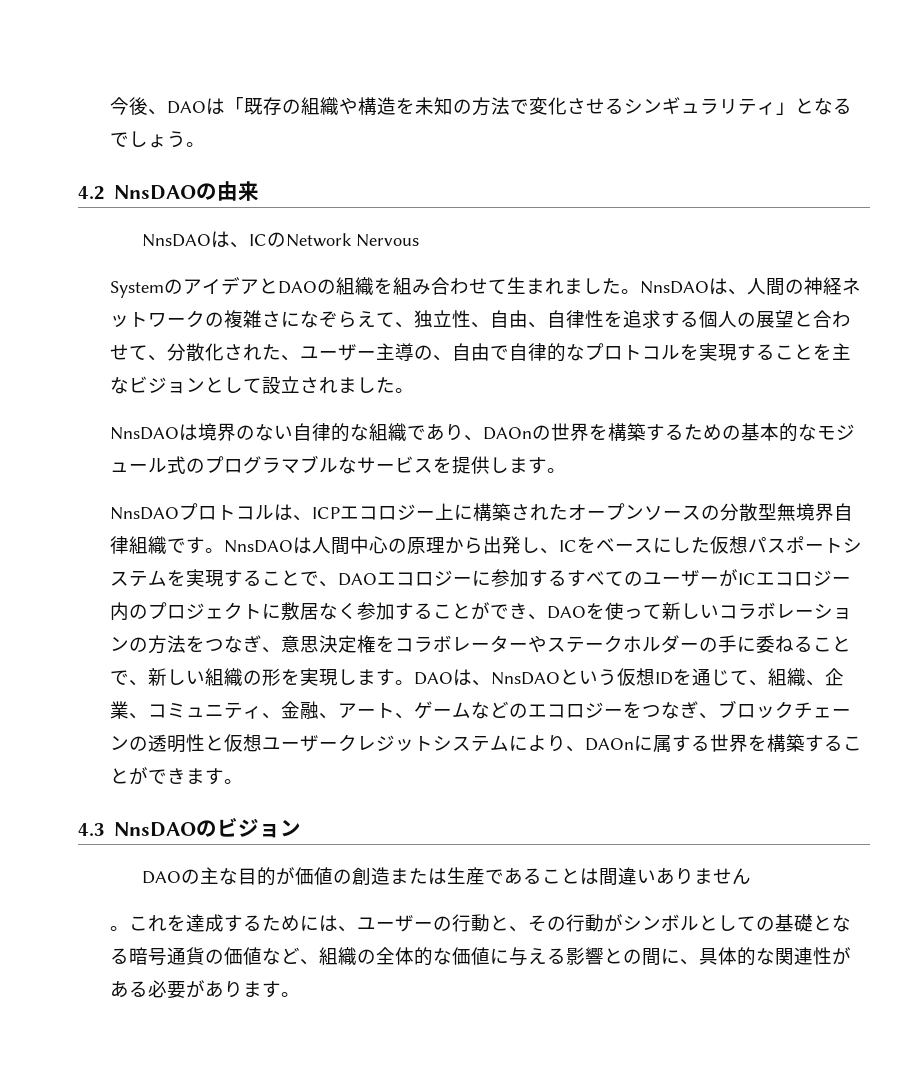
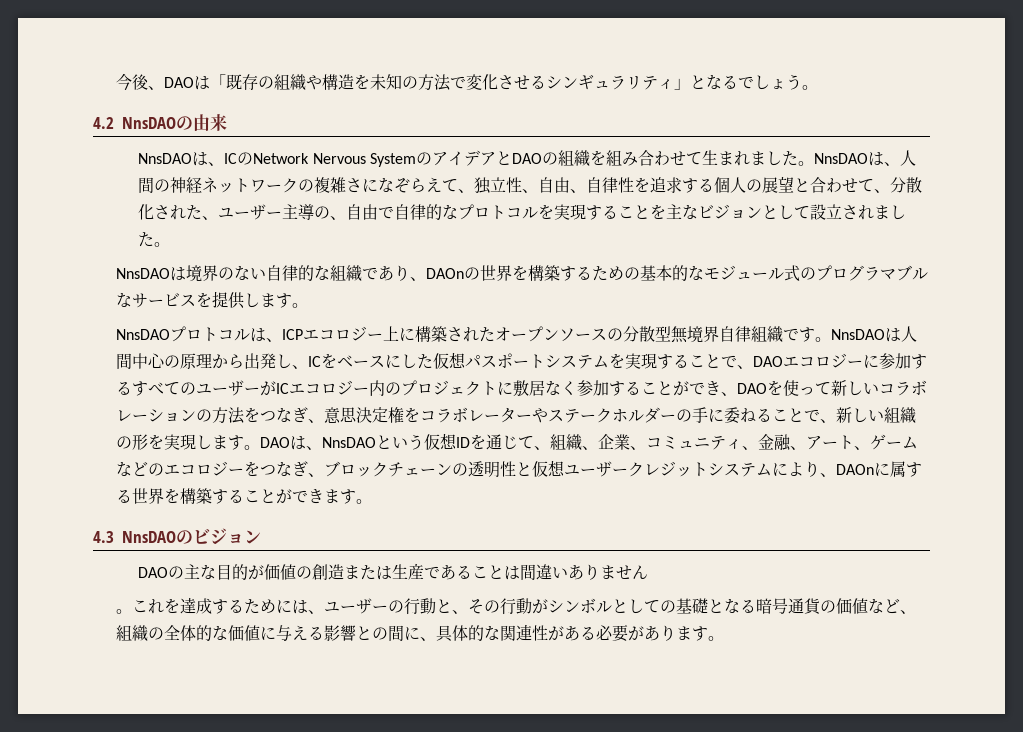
(420, 240) // -> (366, 158) none

